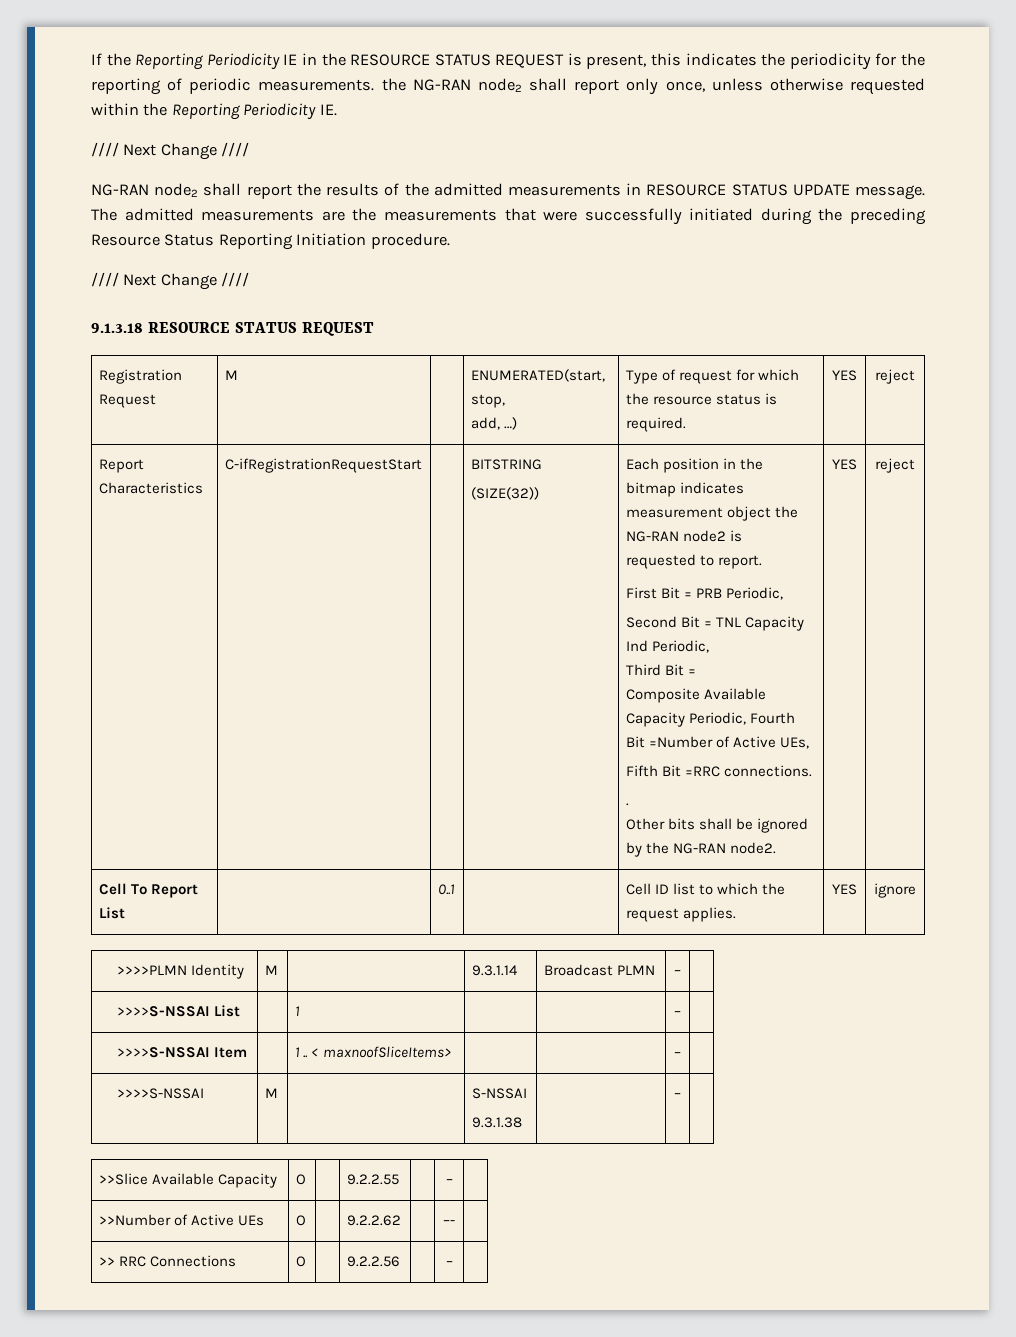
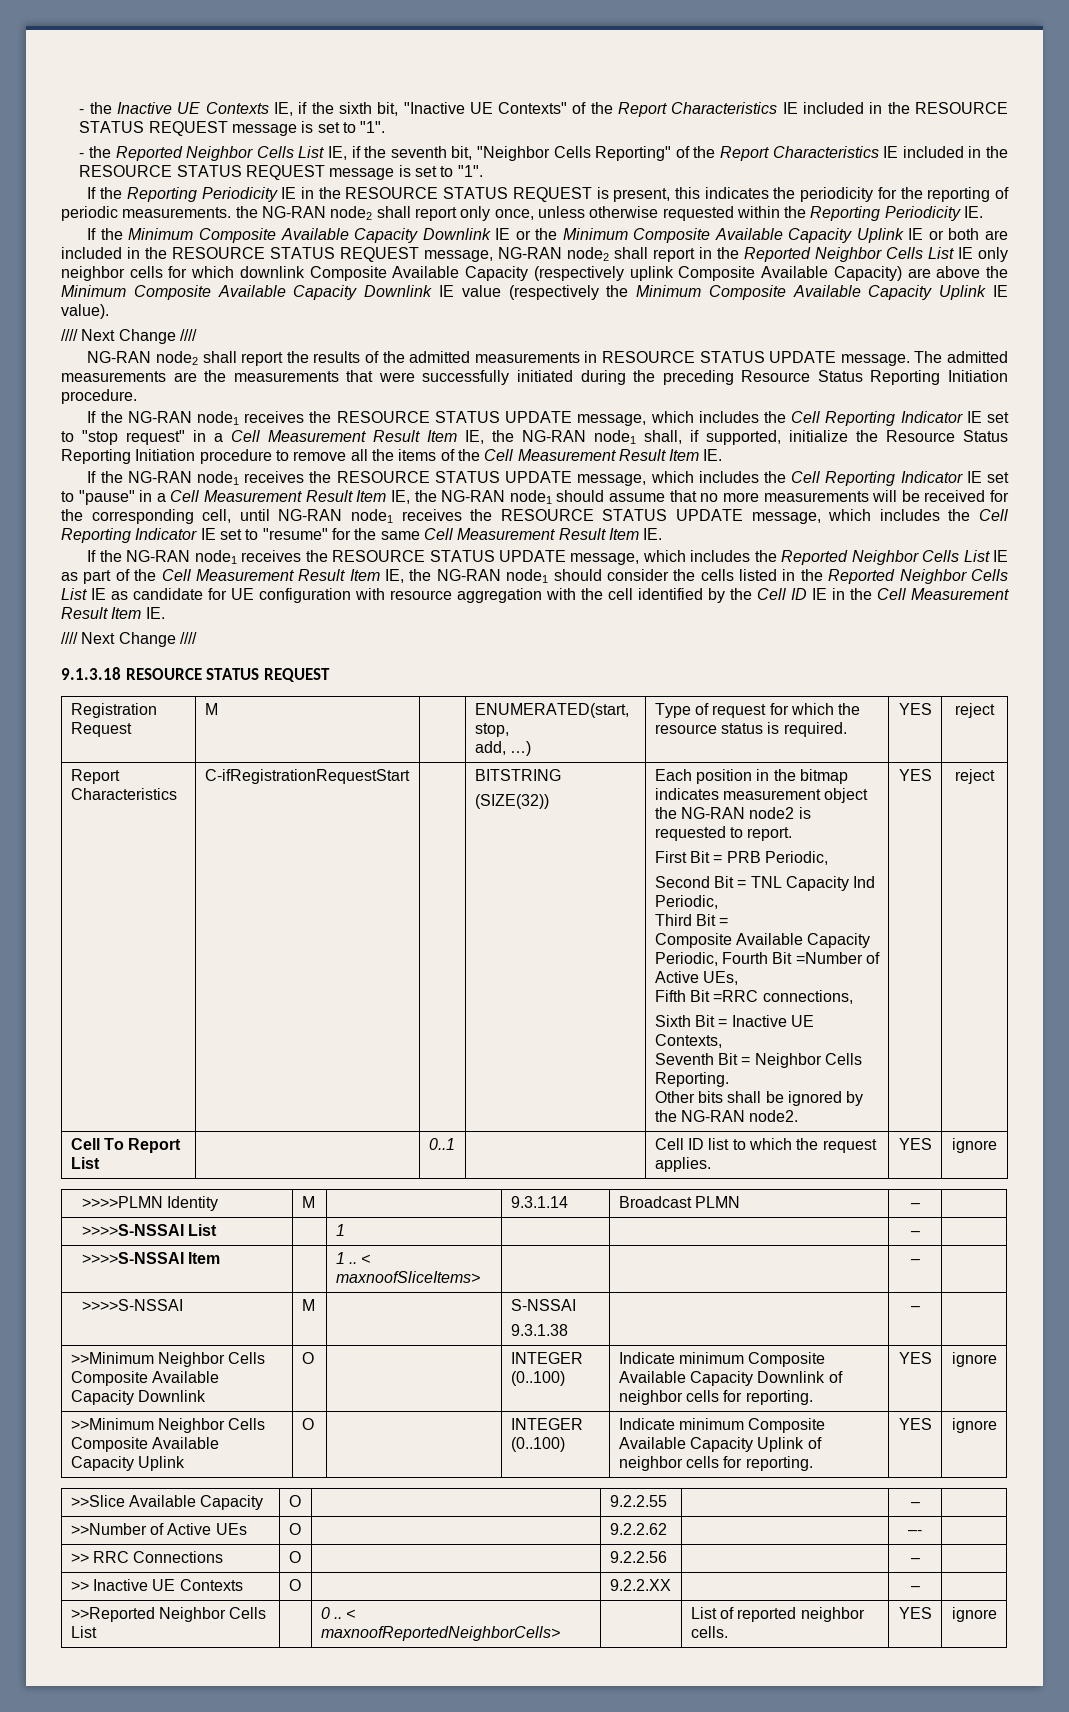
(91, 59) none -> [79,102,1009,117] [79,121,386,136] [79,146,1008,161] [79,165,483,180] - the Inactive UE Contexts IE, if the sixth bit, "Inactive UE Contexts" of the Report Characteristics IE included in the RESOURCE STATUS REQUEST message is set to "1". // - the Reported Neighbor Cells List IE, if the seventh bit, "Neighbor Cells Reporting" of the Report Characteristics IE included in the RESOURCE STATUS REQUEST message is set to "1". //
(337, 110) none -> [87,228,1009,243] [61,247,1008,262] [61,266,1009,281] [61,285,1009,300] [61,304,109,319] // If the Minimum Composite Available Capacity Downlink IE or the Minimum Composite Available Capacity Uplink IE or both are included in the RESOURCE STATUS REQUEST message, NG-RAN node2 shall report in the Reported Neighbor Cells List IE only neighbor cells for which downlink Composite Available Capacity (respectively uplink Composite Available Capacity) are above the Minimum Composite Available Capacity Downlink IE value (respectively the Minimum Composite Available Capacity Uplink IE value).
(450, 241) none -> [87,411,1010,426] [61,430,1008,445] [61,449,723,464] [87,471,1010,486] [61,490,1009,505] [61,509,1009,524] [61,528,663,543] [87,550,1008,565] [61,569,1009,584] [61,588,1009,603] [61,607,165,619] // If the NG-RAN node1 receives the RESOURCE STATUS UPDATE message, which includes the Cell Reporting Indicator IE set to "stop request" in a Cell Measurement Result Item IE, the NG-RAN node1 shall, if supported, initialize the Resource Status Reporting Initiation procedure to remove all the items of the Cell Measurement Result Item IE. // If the NG-RAN node1 receives the RESOURCE STATUS UPDATE message, which includes the Cell Reporting Indicator IE set to "pause" in a Cell Measurement Result Item IE, the NG-RAN node1 should assume that no more measurements will be received for the corresponding cell, until NG-RAN node1 receives the RESOURCE STATUS UPDATE message, which includes the Cell Reporting Indicator IE set to "resume" for the same Cell Measurement Result Item IE. // If the NG-RAN node1 receives the RESOURCE STATUS UPDATE message, which includes the Reported Neighbor Cells List IE as part of the Cell Measurement Result Item IE, the NG-RAN node1 should consider the cells listed in the Reported Neighbor Cells List IE as candidate for UE configuration with resource aggregation with the cell identified by the Cell ID IE in the Cell Measurement Result Item IE.
[724,765,813,777] [625,803,629,806] connections. // . -> [762,990,853,1004] [654,1015,814,1027] [654,1034,722,1048] [654,1053,862,1068] [654,1072,729,1087] connections, // Sixth Bit = Inactive UE Contexts, // Seventh Bit = Neighbor Cells Reporting.
(681, 1095) none -> [70,1352,266,1367] [70,1371,219,1386] [70,1390,206,1405] [301,1352,314,1364] [510,1352,583,1364] [510,1371,565,1386] [618,1352,826,1367] [618,1371,843,1386] [618,1390,813,1405] [898,1352,932,1364] [951,1352,997,1367] [70,1418,266,1433] [70,1437,219,1452] [70,1456,185,1471] [301,1418,314,1430] [510,1418,583,1430] [510,1437,565,1452] [618,1418,826,1433] [618,1437,822,1452] [618,1456,813,1471] [898,1418,932,1430] [951,1418,997,1433] // >>Minimum Neighbor Cells Composite Available Capacity Downlink | O | | INTEGER (0..100) | Indicate minimum Composite Available Capacity Downlink of neighbor cells for reporting. | YES | ignore // >>Minimum Neighbor Cells Composite Available Capacity Uplink | O | | INTEGER (0..100) | Indicate minimum Composite Available Capacity Uplink of neighbor cells for reporting. | YES | ignore
(453, 1263) none -> [70,1579,243,1591] [288,1579,301,1591] [609,1579,671,1591] [910,1586,920,1591] [70,1607,267,1622] [70,1626,97,1638] [320,1607,356,1619] [320,1626,560,1641] [690,1607,865,1622] [690,1626,728,1638] [898,1607,932,1619] [951,1607,997,1622] // >> Inactive UE Contexts | O | | 9.2.2.XX | | – | // >>Reported Neighbor Cells List | | 0 .. < maxnoofReportedNeighborCells> | | List of reported neighbor cells. | YES | ignore

